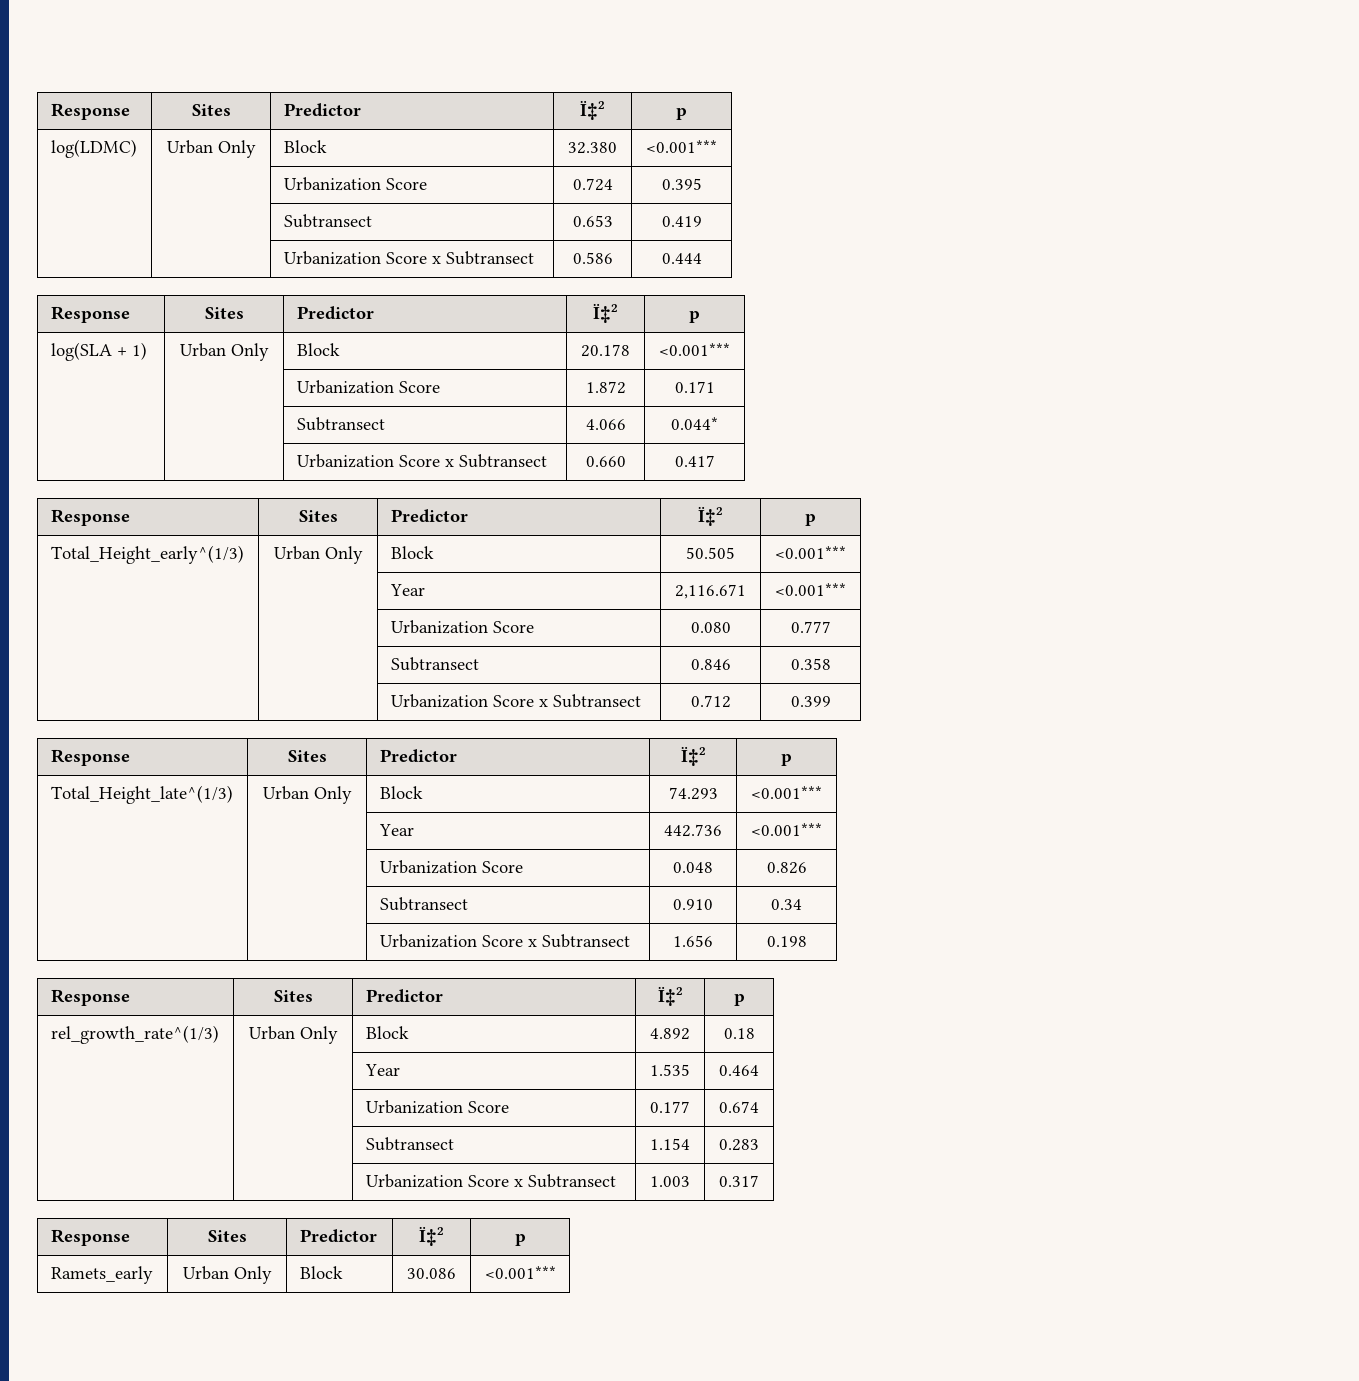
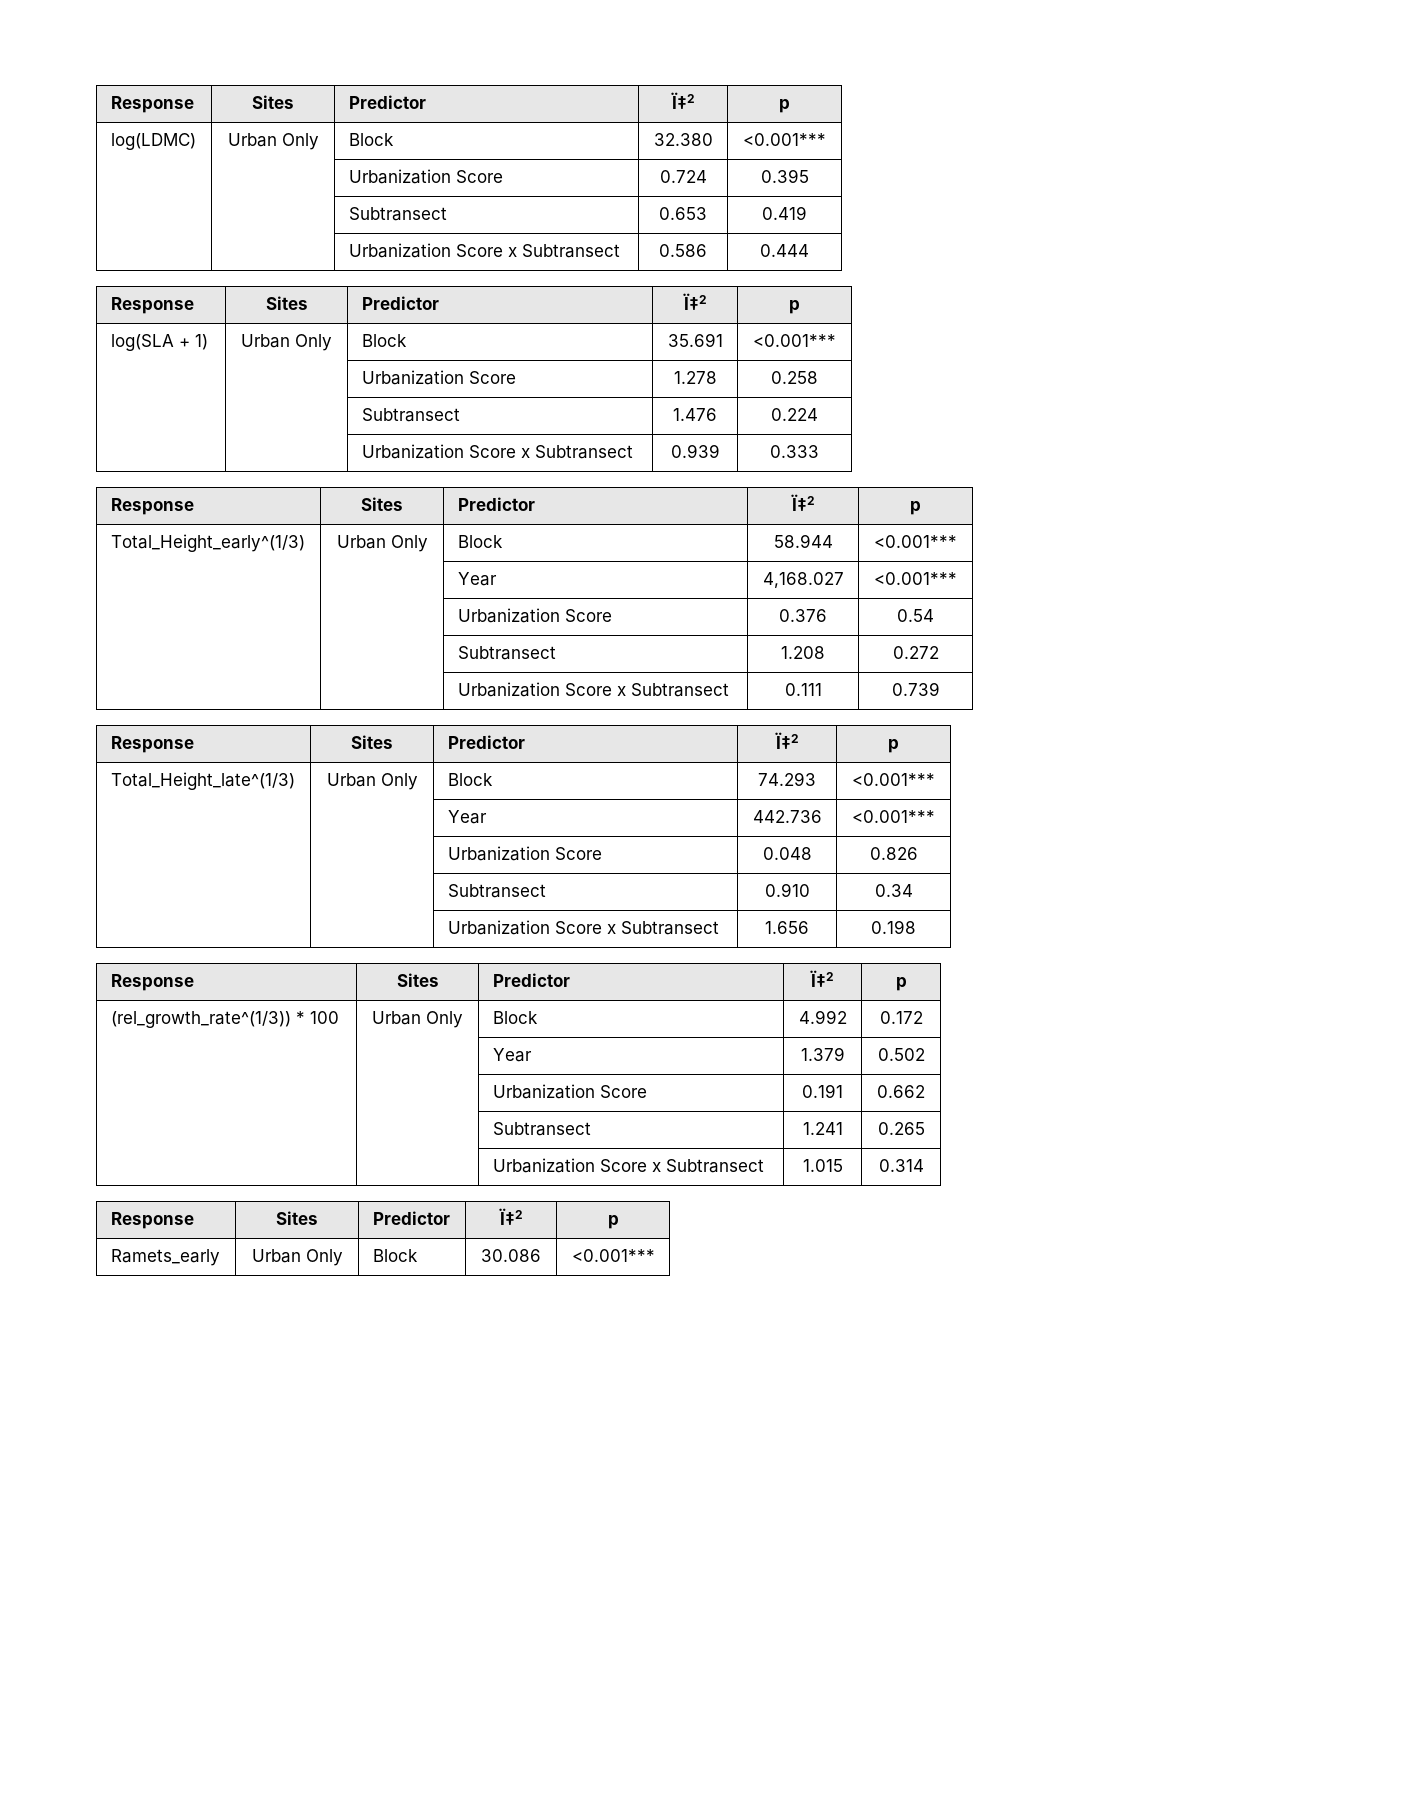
[581,344,630,357] [659,343,730,356] [296,380,440,394] [585,381,626,394] [674,381,715,393] [296,417,385,431] [585,419,626,430] [671,417,718,430] [296,454,547,468] [585,456,626,467] [674,455,715,467] 20.178 | <0.001*** // | | Urbanization Score | 1.872 | 0.171 // | | Subtransect | 4.066 | 0.044* // | | Urbanization Score x Subtransect | 0.660 | 0.417 -> [667,333,723,347] [753,334,836,347] [361,370,516,385] [673,371,717,384] [771,371,818,384] [361,408,460,422] [673,408,717,421] [771,408,818,421] [361,444,633,459] [670,444,720,458] [770,445,819,458] 35.691 | <0.001*** // | | Urbanization Score | 1.278 | 0.258 // | | Subtransect | 1.476 | 0.224 // | | Urbanization Score x Subtransect | 0.939 | 0.333
[686,547,735,559] [775,546,846,559] [389,584,425,596] [675,584,746,599] [775,583,846,596] [390,620,534,634] [690,622,731,633] [790,621,831,633] [390,657,479,671] [690,659,731,670] [790,658,831,670] [390,694,641,708] [690,695,731,708] [790,696,831,707] 50.505 | <0.001*** // | | Year | 2,116.671 | <0.001*** // | | Urbanization Score | 0.080 | 0.777 // | | Subtransect | 0.846 | 0.358 // | | Urbanization Score x Subtransect | 0.712 | 0.399 -> [773,534,833,548] [874,535,957,548] [457,572,497,586] [762,572,844,588] [874,572,957,585] [457,608,612,623] [779,609,827,622] [897,609,934,622] [457,646,556,660] [781,646,825,659] [892,646,939,659] [457,682,729,697] [784,683,822,696] [891,682,940,696] 58.944 | <0.001*** // | | Year | 4,168.027 | <0.001*** // | | Urbanization Score | 0.376 | 0.54 // | | Subtransect | 1.208 | 0.272 // | | Urbanization Score x Subtransect | 0.111 | 0.739
[50,1025,219,1044] [248,1026,338,1044] [365,1026,409,1039] [650,1028,690,1040] [723,1028,755,1039] [364,1064,400,1076] [650,1064,690,1076] [719,1065,759,1076] [365,1100,509,1114] [650,1101,690,1113] [719,1101,759,1113] [365,1137,454,1151] [650,1138,690,1150] [719,1139,759,1151] [365,1174,616,1188] [650,1176,690,1187] [719,1175,759,1187] rel_growth_rate^(1/3) | Urban Only | Block | 4.892 | 0.18 // | | Year | 1.535 | 0.464 // | | Urbanization Score | 0.177 | 0.674 // | | Subtransect | 1.154 | 0.283 // | | Urbanization Score x Subtransect | 1.003 | 0.317 -> [110,1011,339,1028] [372,1011,463,1028] [492,1011,538,1024] [798,1010,847,1024] [879,1011,923,1024] [492,1048,532,1062] [800,1047,845,1061] [877,1048,925,1061] [492,1084,647,1099] [802,1084,843,1098] [877,1085,925,1098] [492,1122,591,1136] [802,1122,843,1135] [877,1122,925,1135] [492,1158,764,1173] [802,1159,843,1172] [878,1159,924,1172] (rel_growth_rate^(1/3)) * 100 | Urban Only | Block | 4.992 | 0.172 // | | Year | 1.379 | 0.502 // | | Urbanization Score | 0.191 | 0.662 // | | Subtransect | 1.241 | 0.265 // | | Urbanization Score x Subtransect | 1.015 | 0.314

